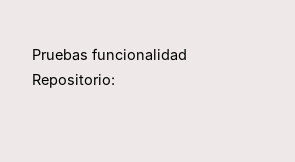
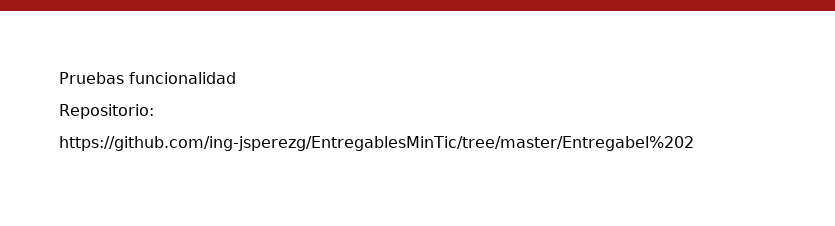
(115, 81) none -> [59,136,694,151] // https://github.com/ing-jsperezg/EntregablesMinTic/tree/master/Entregabel%202

